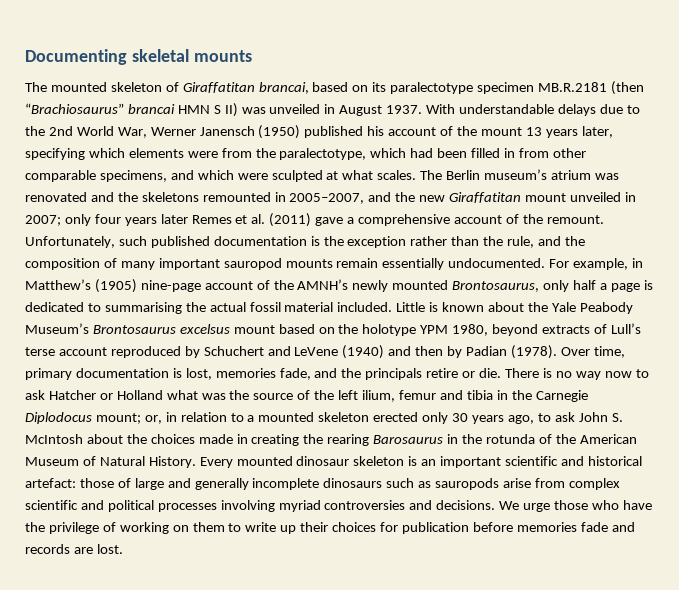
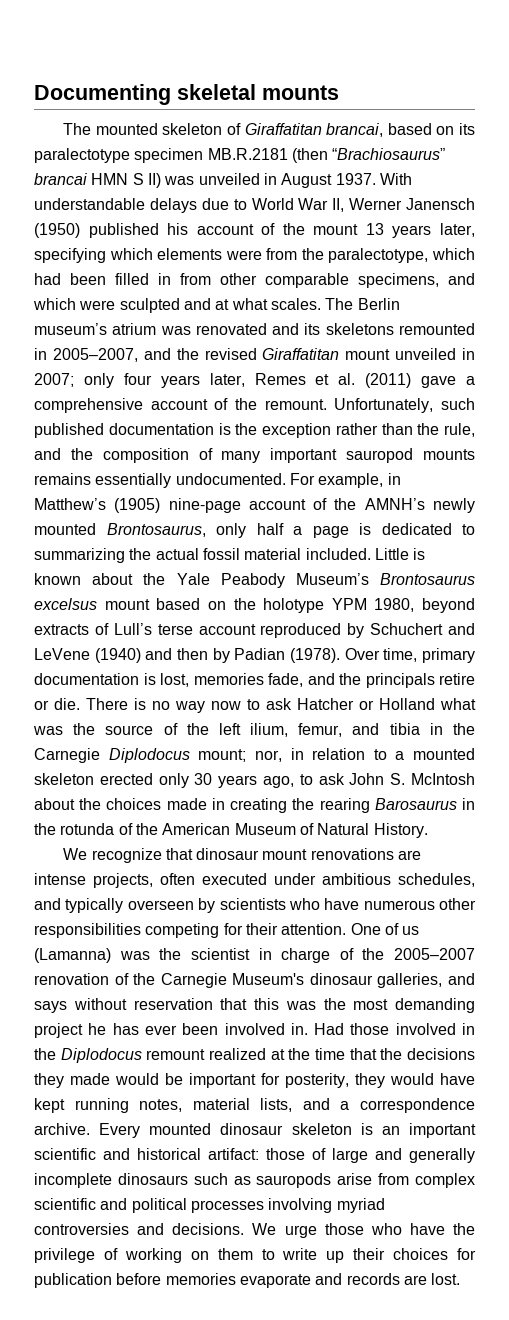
[25,126,147,138] the 2nd World War, -> [251,198,345,212] World War II,
(323, 176) none -> [183,298,211,310] and
[117,192,138,202] the -> [304,323,321,335] its
[419,195,446,202] new -> [204,348,257,360] revised
[160,214,188,224] later -> [209,373,245,387] later,
[336,258,379,268] remain -> [34,473,91,485] remains
[104,302,182,314] summarising -> [34,548,125,563] summarizing
[398,390,436,400] femur -> [298,723,343,737] femur,
[144,415,162,424] or, -> [254,750,282,762] nor,
(196, 462) none -> [63,848,422,863] [34,873,475,888] [34,898,476,913] [34,923,420,938] [34,948,475,963] [34,973,475,988] [34,998,475,1013] [34,1023,476,1038] [34,1048,476,1063] [34,1073,475,1088] [34,1098,475,1113] [34,1123,90,1135] // We recognize that dinosaur mount renovations are intense projects, often executed under ambitious schedules, and typically overseen by scientists who have numerous other responsibilities competing for their attention. One of us (Lamanna) was the scientist in charge of the 2005–2007 renovation of the Carnegie Museum's dinosaur galleries, and says without reservation that this was the most demanding project he has ever been involved in. Had those involved in the Diplodocus remount realized at the time that the decisions they made would be important for posterity, they would have kept running notes, material lists, and a correspondence archive.
[25,478,76,488] artefact: -> [208,1148,259,1160] artifact:
[580,522,608,532] fade -> [239,1274,311,1288] evaporate

